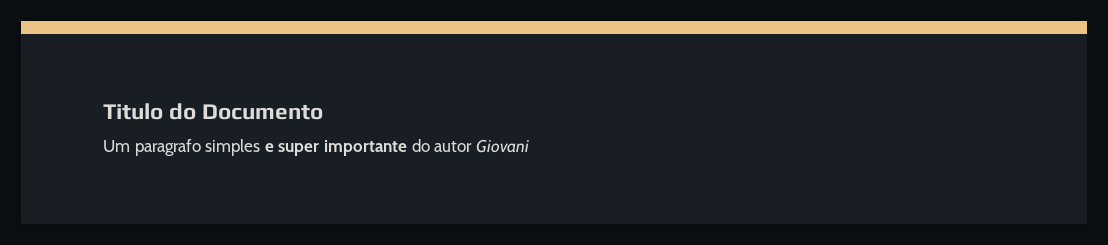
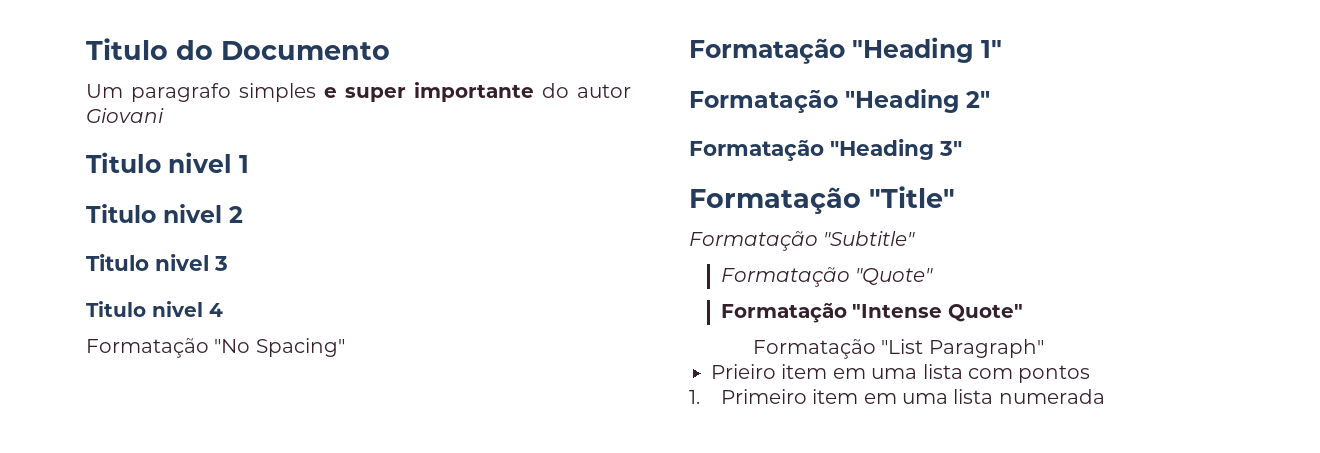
(529, 146) none -> [86,152,249,173] [86,204,243,223] [86,254,228,271] [86,301,223,317] [86,338,345,358] [689,37,1002,64] [689,89,990,113] [689,139,962,161] [689,186,955,214] [689,231,916,251] [720,267,934,287] [720,303,1023,323] [752,339,1044,359] [711,364,1091,383] [689,389,1105,404] // Titulo nivel 1 // Titulo nivel 2 // Titulo nivel 3 // Titulo nivel 4 // Formatação "No Spacing" // Formatação "Heading 1" // Formatação "Heading 2" // Formatação "Heading 3" // Formatação "Title" // Formatação "Subtitle" // Formatação "Quote" // Formatação "Intense Quote" // Formatação "List Paragraph" // Prieiro item em uma lista com pontos // 1. Primeiro item em uma lista numerada

